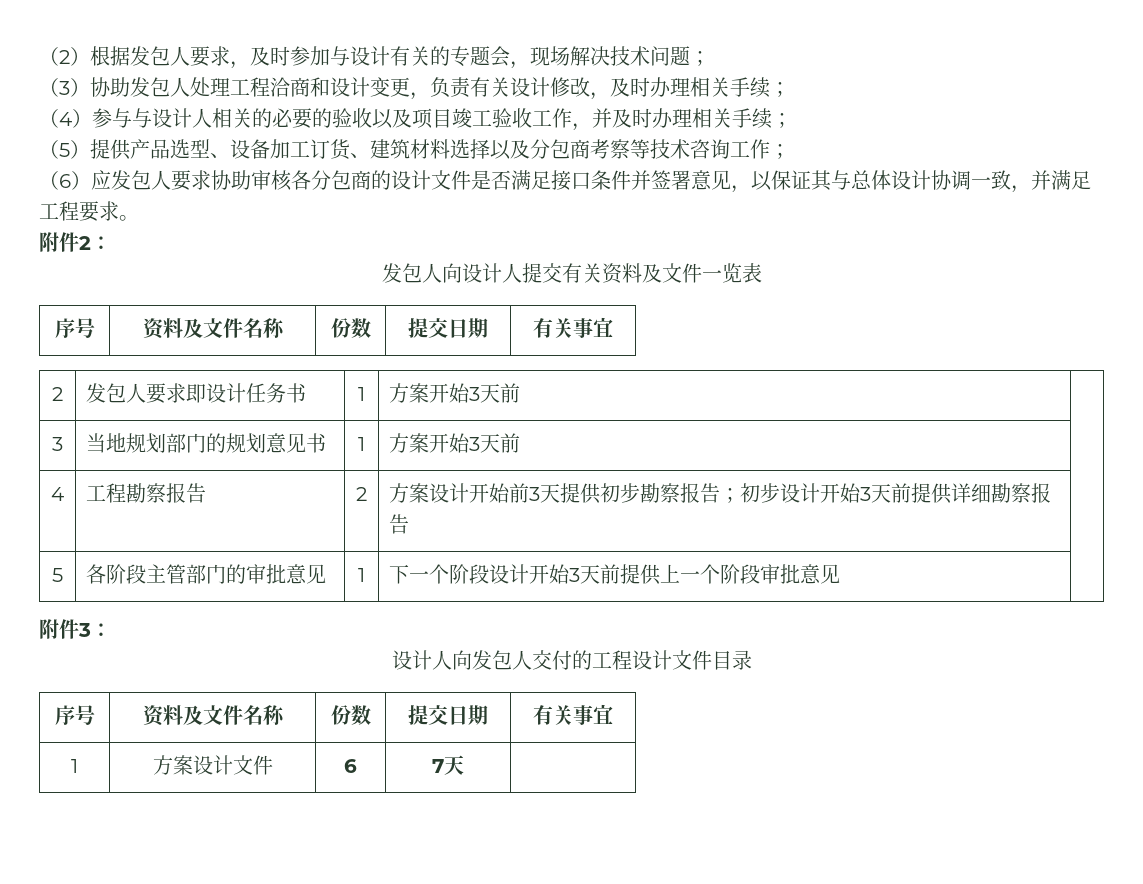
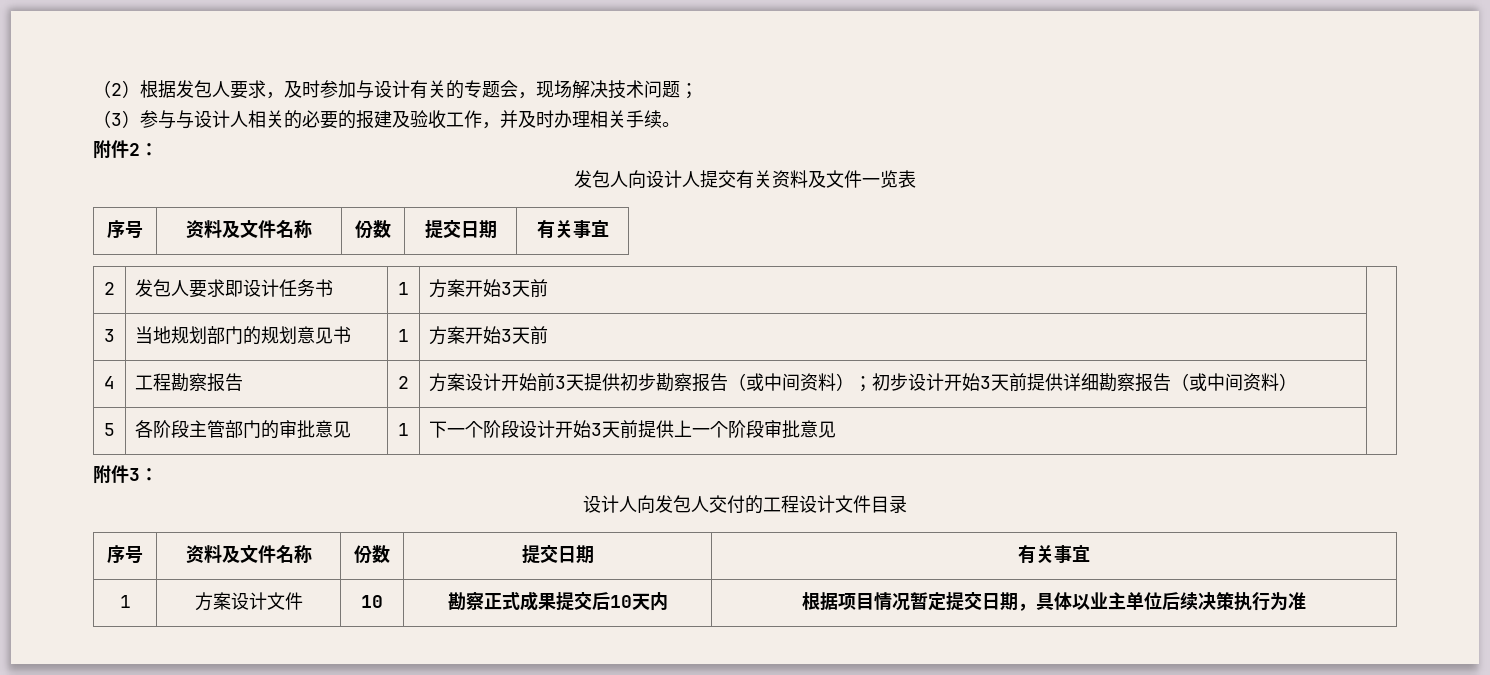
[90,77,790,100] [39,109,92,128] 协助发包人处理工程洽商和设计变更，负责有关设计修改，及时办理相关手续； // （4） -> (140, 119) none
[332,108,492,129] 验收以及项目竣工 -> [356,110,410,129] 报建及
[772,113,792,128] [39,139,790,160] [39,170,1091,193] [39,201,119,222] ； // （5）提供产品选型、设备加工订货、建筑材料选择以及分包商考察等技术咨询工作； // （6）应发包人要求协助审核各分包商的设计文件是否满足接口条件并签署意见，以保证其与总体设计协调一致，并满足工程要求 -> (662, 119) none
(721, 493) none -> [728,373,855,391] （或中间资料）
(410, 524) none -> [1171,373,1298,391] （或中间资料）
[344,759,357,773] [432,755,464,775] 6 | 7天 | -> [361,595,383,608] [447,591,668,611] [802,591,1306,611] 10 | 勘察正式成果提交后10天内 | 根据项目情况暂定提交日期，具体以业主单位后续决策执行为准

